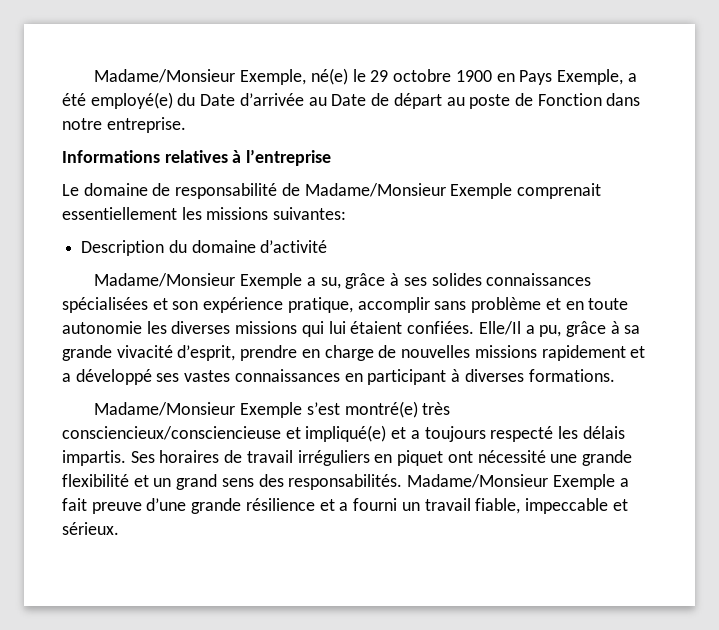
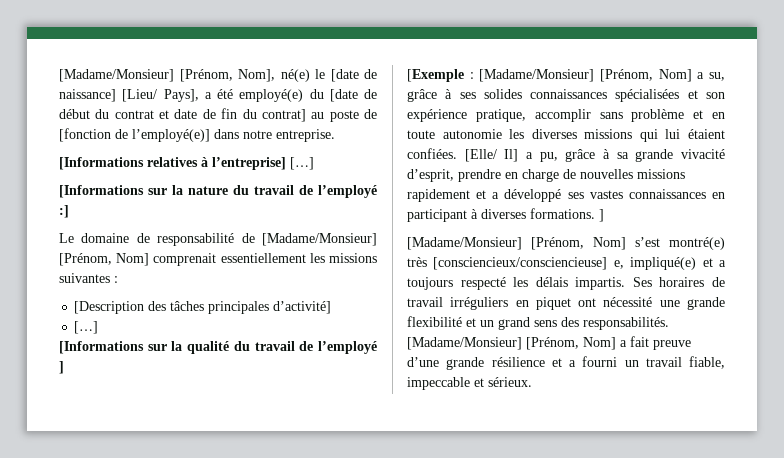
[94,68,637,85] [62,92,602,109] Madame/Monsieur Exemple, né(e) le 29 octobre 1900 en Pays Exemple, a été employé(e) du Date d’arrivée au Date de départ au poste de Fonction -> [59,69,377,82] [59,89,377,102] [59,108,378,122] [59,128,210,142] [Madame/Monsieur] [Prénom, Nom], né(e) le [date de naissance] [Lieu/ Pays], a été employé(e) du [date de début du contrat et date de fin du contrat] au poste de [fonction de l’employé(e)]
[62,150,160,163] Informations -> [59,157,144,170] [Informations
[246,149,332,166] l’entreprise -> [212,157,314,170] [59,185,377,198] [59,205,69,218] l’entreprise] […] // [Informations sur la nature du travail de l’employé :]
[304,183,513,199] Madame/Monsieur Exemple -> [262,233,377,246] [59,253,150,266] [Madame/Monsieur] [Prénom, Nom]
[273,207,347,220] [81,240,328,256] [94,273,303,289] suivantes: // Description du domaine d’activité // Madame/Monsieur Exemple -> [59,273,118,283] [74,301,332,314] [74,321,99,334] [59,341,377,354] [59,361,64,374] [407,69,692,82] suivantes : // [Description des tâches principales d’activité] // […] // [Informations sur la qualité du travail de l’employé ] // [Exemple : [Madame/Monsieur] [Prénom, Nom]
[478,321,521,335] Elle/Il -> [464,149,519,162] [Elle/ Il]
[94,402,303,418] // Madame/Monsieur Exemple -> [599,209,604,222] [407,237,626,250] ] // [Madame/Monsieur] [Prénom, Nom]
[62,426,301,440] consciencieux/consciencieuse et -> [433,257,624,270] [consciencieux/consciencieuse] e,
[407,474,615,490] Madame/Monsieur Exemple -> [407,337,616,350] [Madame/Monsieur] [Prénom, Nom]

